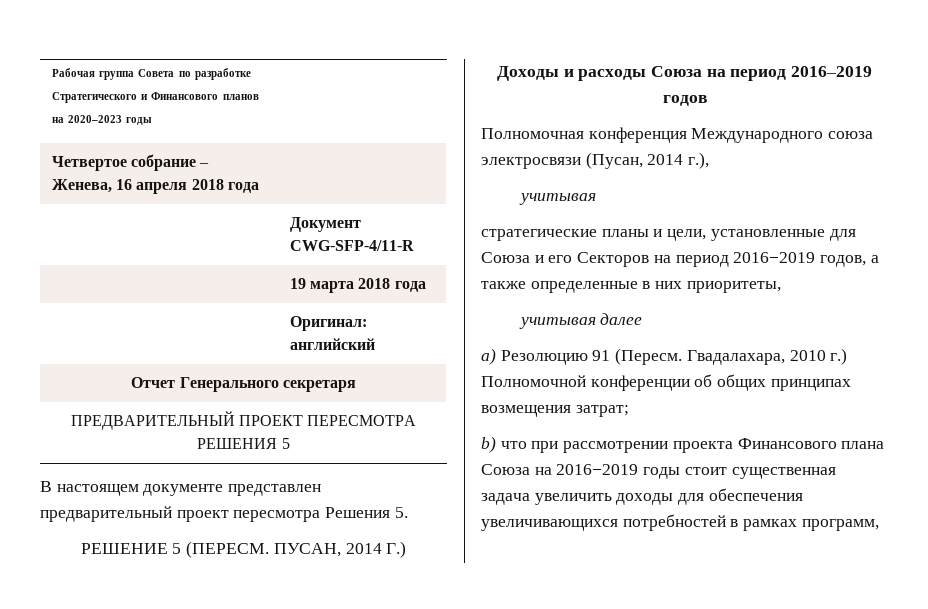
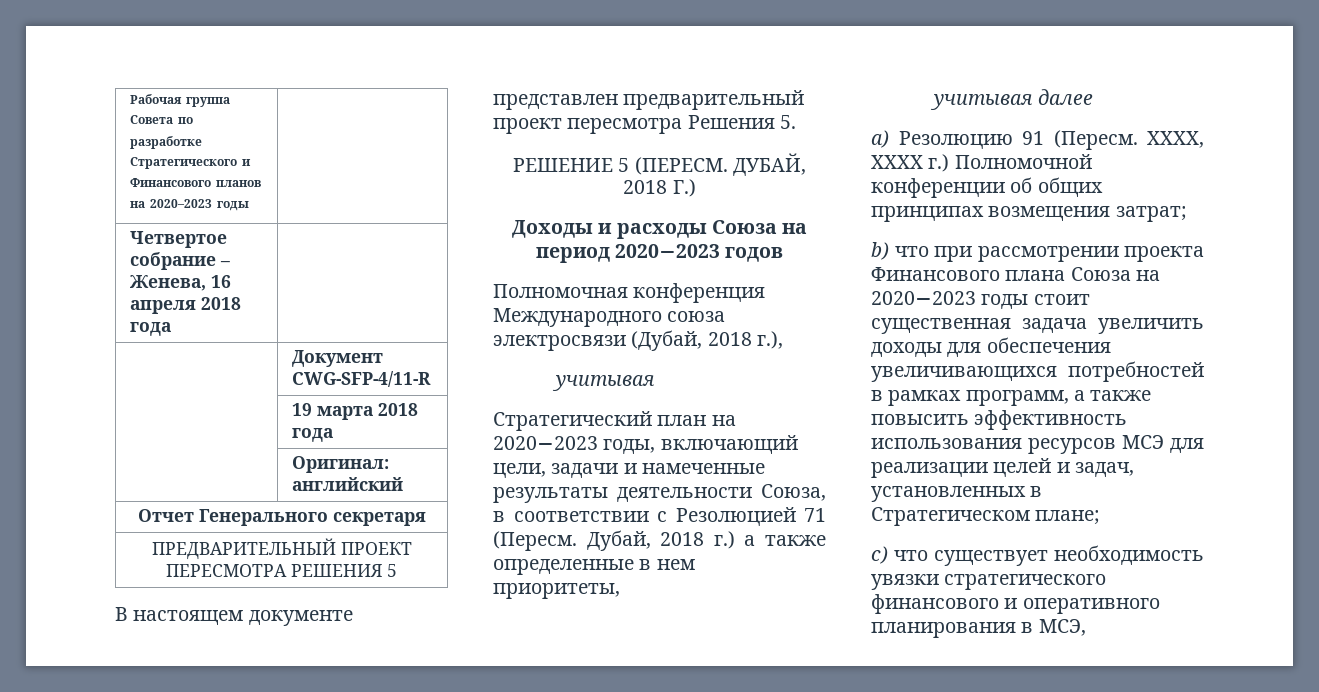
[273,543,382,557] ПУСАН, 2014 -> [732,153,806,176] [623,180,668,194] ДУБАЙ, 2018
[791,66,873,77] 2016–2019 -> [615,244,720,258] 2020−2023
[585,152,684,169] (Пусан, 2014 -> [631,330,752,351] (Дубай, 2018
[481,229,856,241] [481,252,867,267] стратегические планы и цели, установленные для Союза и его Секторов на период 2016−2019 годов, -> [493,411,736,431] [493,435,798,454] [493,463,765,478] [493,484,826,503] [493,507,826,526] [493,530,735,551] Стратегический план на 2020−2023 годы, включающий цели, задачи и намеченные результаты деятельности Союза, в соответствии с Резолюцией 71 (Пересм. Дубай, 2018 г.)
[655,281,683,289] них -> [656,559,695,570] нем
[686,350,826,365] Гвадалахара, 2010 -> [1147,131,1204,148] [871,155,923,169] ХХХХ, ХХХХ
[556,464,639,475] 2016−2019 -> [871,291,976,305] 2020−2023
(879, 525) none -> [1073,390,1152,401] [871,410,1128,430] [871,435,1204,454] [871,458,1134,478] [871,486,1043,502] [871,507,1101,526] [871,545,1204,566] [871,574,1107,590] [871,594,1160,614] [871,619,1086,638] а также повысить эффективность использования ресурсов МСЭ для реализации целей и задач, установленных в Стратегическом плане; // с) что существует необходимость увязки стратегического финансового и оперативного планирования в МСЭ,

